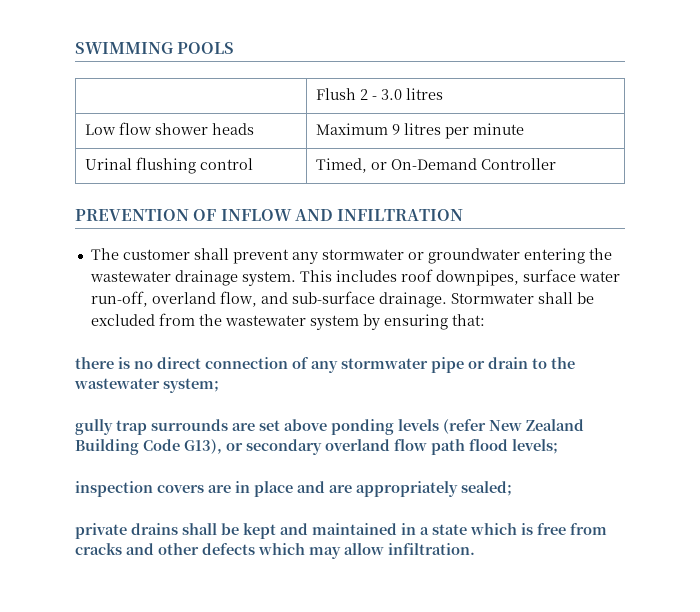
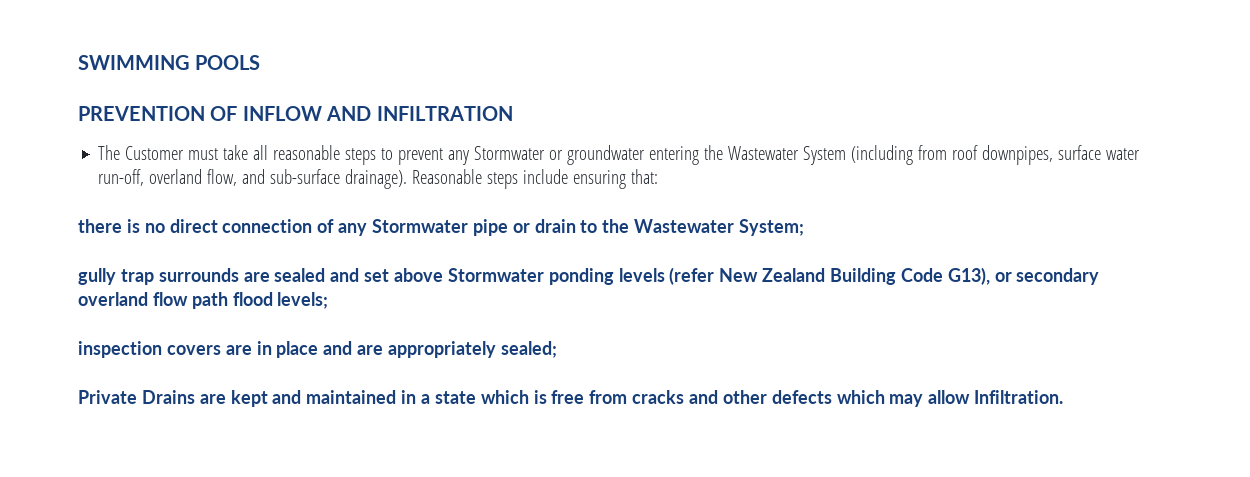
[315,88,443,100] [84,122,254,135] [315,123,524,139] [84,157,253,174] [315,158,556,173] // | Flush 2 - 3.0 litres // Low flow shower heads | Maximum 9 litres per minute // Urinal flushing control | Timed, or On-Demand Controller -> (261, 62) none
[122,248,229,260] customer shall -> [125,145,394,165] Customer must take all reasonable steps to
[321,249,404,260] stormwater -> [474,146,546,160] Stormwater
[89,270,397,286] wastewater drainage system. This includes -> [728,145,948,165] Wastewater System (including from
[378,292,594,308] [90,313,380,330] drainage. Stormwater shall be excluded from the wastewater system by -> [345,169,569,189] drainage). Reasonable steps include
[341,358,428,369] stormwater -> [372,219,469,233] Stormwater
[74,378,219,393] wastewater system; -> [634,219,805,236] Wastewater System;
(255, 427) none -> [274,268,360,282] sealed and
(327, 425) none -> [447,268,544,282] Stormwater
[75,523,239,539] private drains shall be -> [78,390,226,404] Private Drains are
[388,543,475,555] infiltration. -> [974,390,1064,404] Infiltration.

